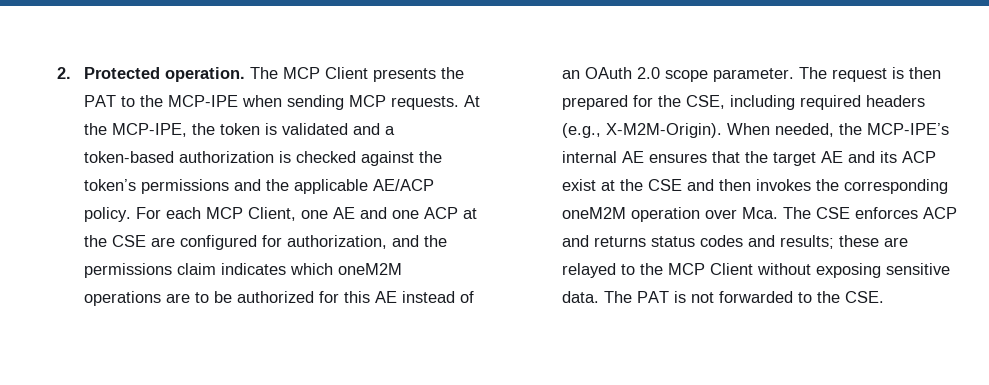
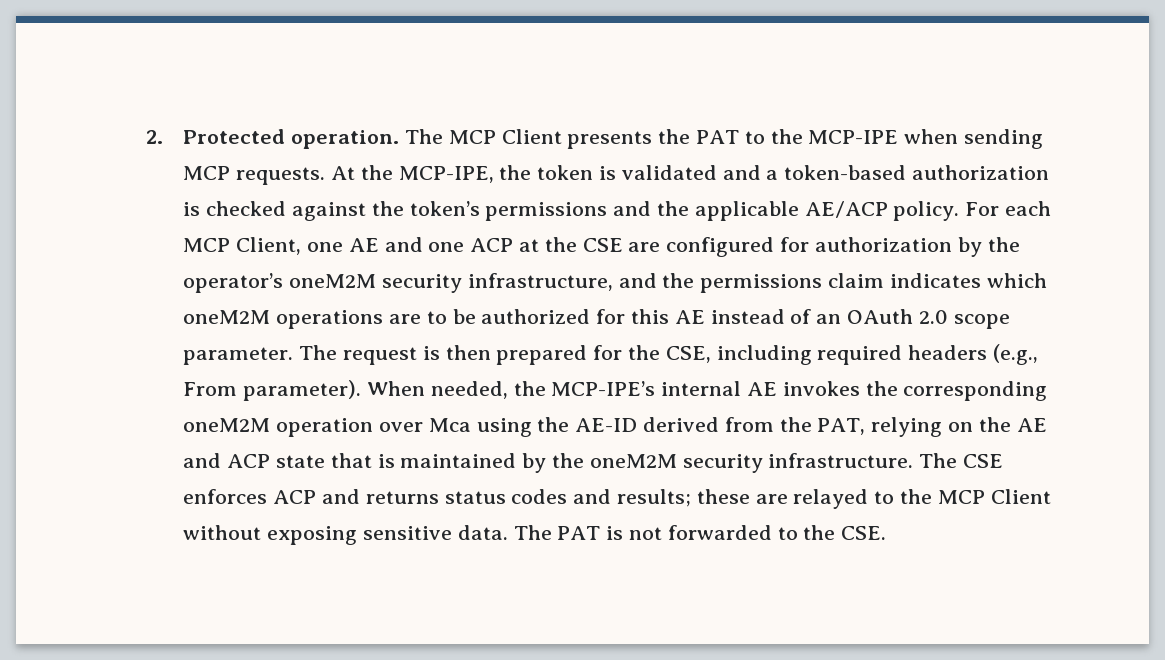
[287,235,388,249] authorization, -> [814,237,1020,257] [183,273,613,293] authorization by the operator’s oneM2M security infrastructure,
[606,123,723,138] X-M2M-Origin). -> [183,380,362,401] From parameter).
[649,151,937,166] [562,179,752,191] ensures that the target AE and its ACP exist at the CSE and then -> (778, 389) none
[742,207,779,219] Mca. -> [428,417,1047,437] [183,453,914,473] Mca using the AE-ID derived from the PAT, relying on the AE and ACP state that is maintained by the oneM2M security infrastructure.

